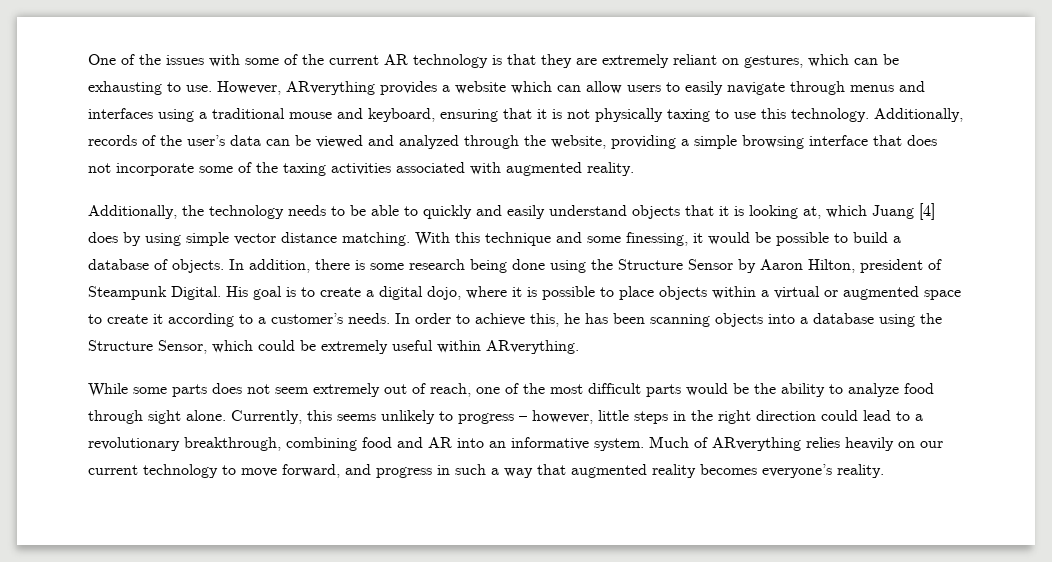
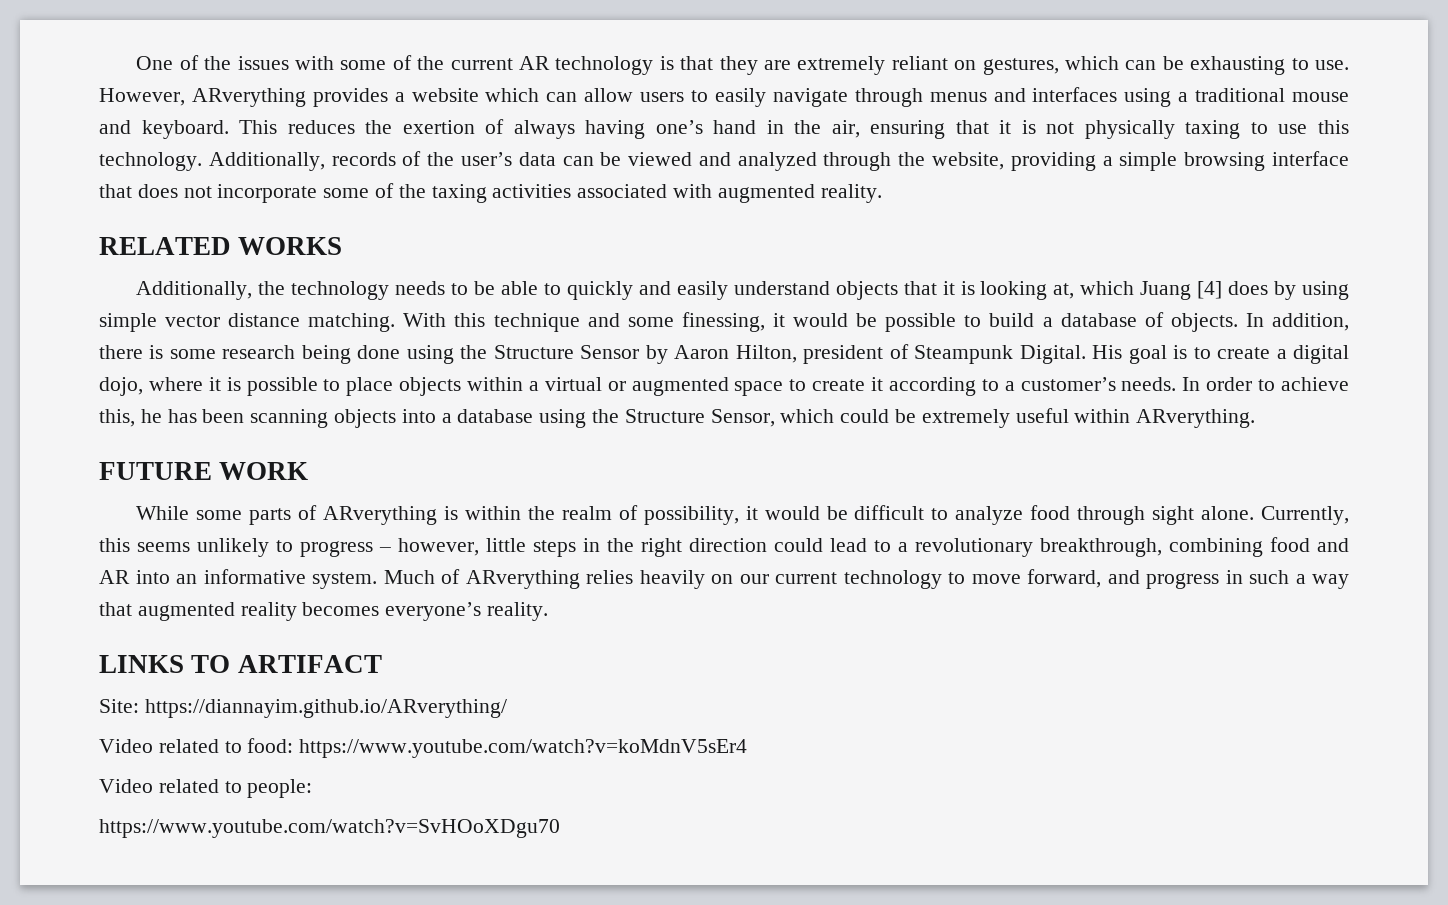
[368,108,435,122] keyboard, -> [141,119,860,139] keyboard. This reduces the exertion of always having one’s hand in the air,
(634, 169) none -> [99,237,343,255] // RELATED WORKS
(579, 347) none -> [99,462,309,480] // FUTURE WORK
[212,383,825,397] does not seem extremely out of reach, one of the most difficult parts would be the ability -> [298,505,925,525] of ARverything is within the realm of possibility, it would be difficult
(884, 471) none -> [99,655,382,673] [99,699,507,718] [99,738,748,758] [99,779,313,798] [99,819,560,838] // LINKS TO ARTIFACT // Site: https://diannayim.github.io/ARverything/ // Video related to food: https://www.youtube.com/watch?v=koMdnV5sEr4 // Video related to people: // https://www.youtube.com/watch?v=SvHOoXDgu70

